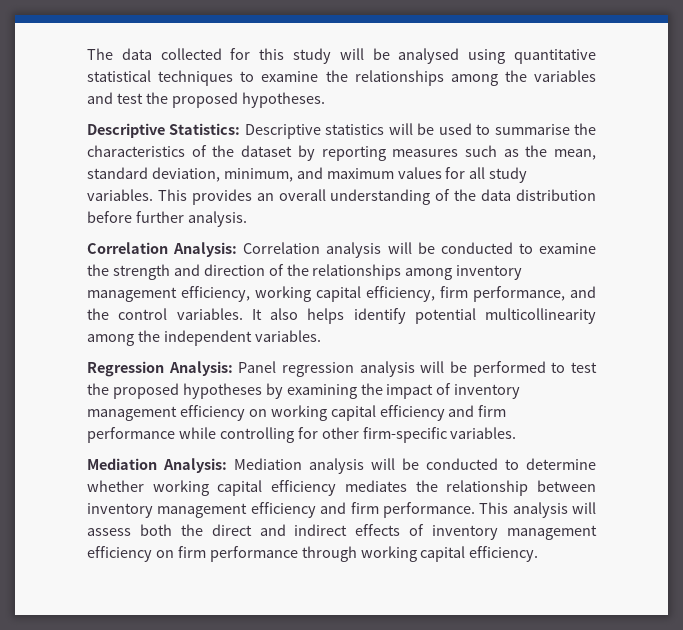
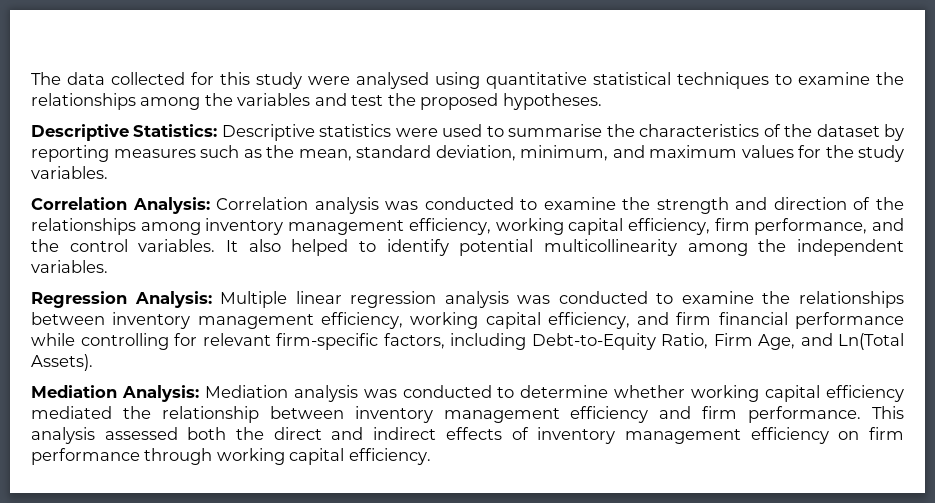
[339,48,390,60] will be -> [308,76,350,85] were
[388,123,435,135] will be -> [395,128,438,137] were
[469,167,486,179] all -> [825,145,854,158] the
[157,189,597,205] [87,211,247,227] This provides an overall understanding of the data distribution before further analysis. -> (108, 172) none
[387,242,435,254] will be -> [385,201,419,210] was
[307,308,345,324] helps -> [291,239,376,256] helped to
[238,361,598,377] [87,383,521,399] [87,405,507,421] Panel regression analysis will be performed to test the proposed hypotheses by examining the impact of inventory management efficiency on working capital efficiency and firm -> [220,291,904,308] [31,312,788,329] Multiple linear regression analysis was conducted to examine the relationships between inventory management efficiency, working capital efficiency, and firm financial
[321,427,517,443] other firm-specific variables. -> [202,333,904,350] [31,354,93,371] relevant firm-specific factors, including Debt-to-Equity Ratio, Firm Age, and Ln(Total Assets).
[371,458,419,470] will be -> [363,389,397,398] was
[344,480,407,492] mediates -> [31,406,112,419] mediated
[572,502,596,514] [87,528,131,536] will assess -> [104,427,178,440] assessed

